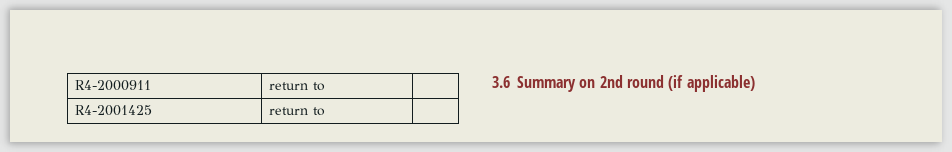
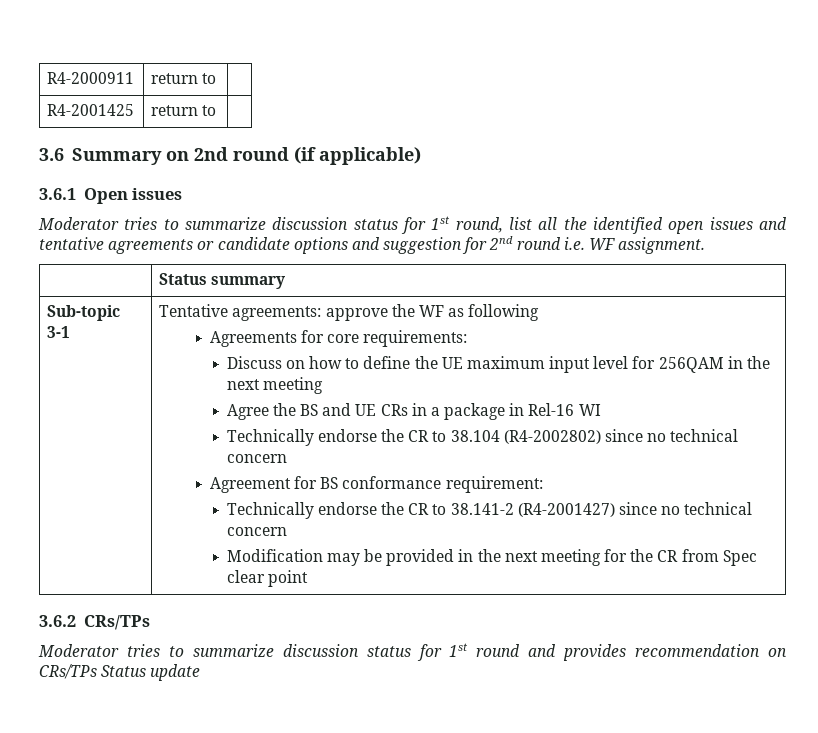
(755, 83) none -> [39,188,183,204] [38,216,787,234] [39,236,706,254] [159,273,286,289] [47,305,121,321] [47,326,71,338] [159,304,540,321] [209,330,468,347] [226,356,771,373] [226,377,323,394] [226,403,601,420] [226,429,739,446] [226,454,287,463] [209,476,543,493] [226,502,753,519] [226,527,287,536] [226,549,757,566] [226,570,308,587] [39,615,150,630] [38,643,787,661] [39,664,201,681] // 3.6.1 Open issues // Moderator tries to summarize discussion status for 1st round, list all the identified open issues and tentative agreements or candidate options and suggestion for 2nd round i.e. WF assignment. // | Status summary // Sub-topic 3-1 | Tentative agreements: approve the WF as following // Agreements for core requirements: // Discuss on how to define the UE maximum input level for 256QAM in the next meeting // Agree the BS and UE CRs in a package in Rel-16 WI // Technically endorse the CR to 38.104 (R4-2002802) since no technical concern // Agreement for BS conformance requirement: // Technically endorse the CR to 38.141-2 (R4-2001427) since no technical concern // Modification may be provided in the next meeting for the CR from Spec clear point // 3.6.2 CRs/TPs // Moderator tries to summarize discussion status for 1st round and provides recommendation on CRs/TPs Status update

